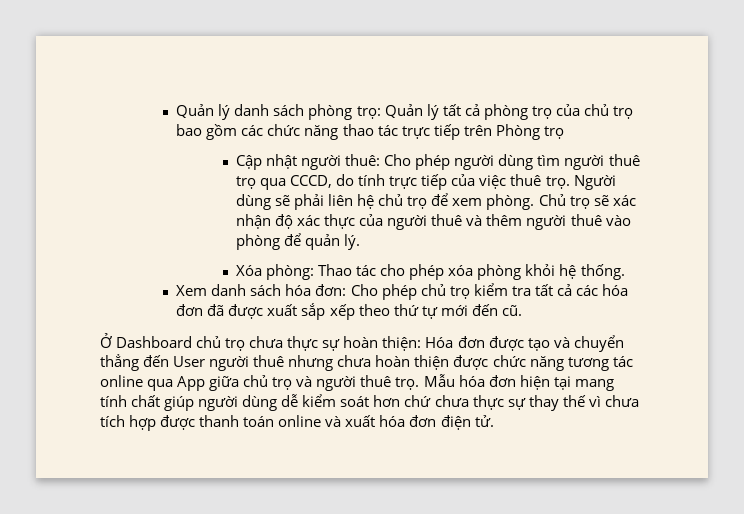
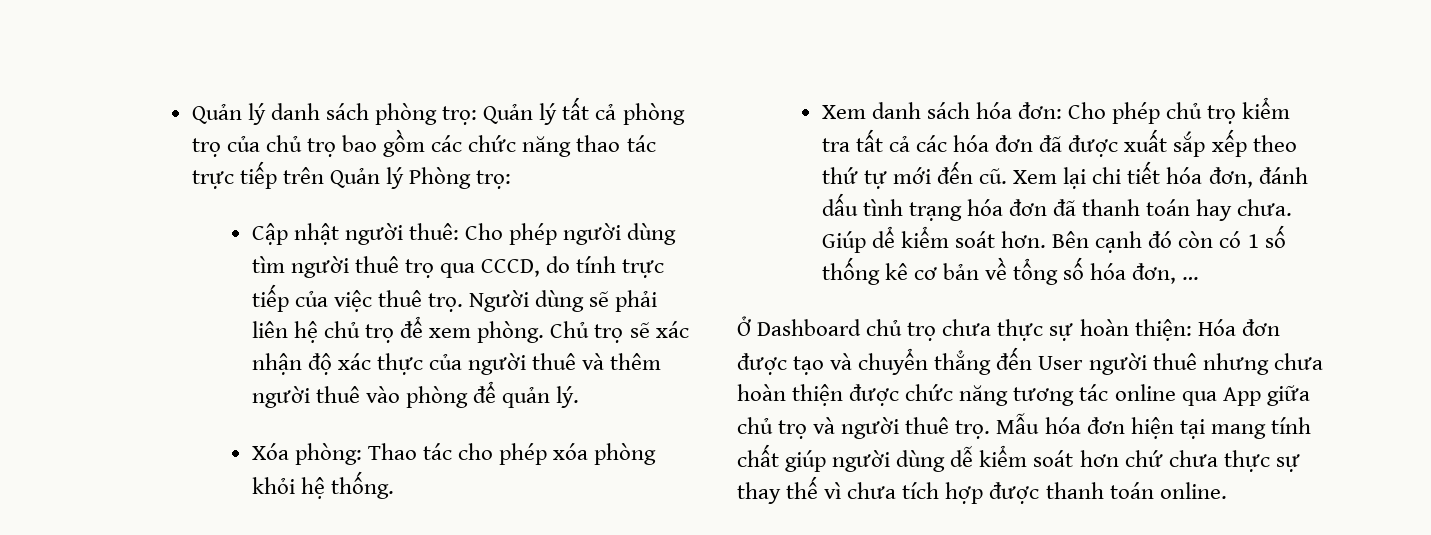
[495,124,564,140] Phòng trọ -> [330,167,512,189] Quản lý Phòng trọ:
(522, 310) none -> [1013,161,1308,189] [821,193,1293,221] [821,225,1286,253] [821,257,1200,285] Xem lại chi tiết hóa đơn, đánh dấu tình trạng hóa đơn đã thanh toán hay chưa. Giúp dể kiểm soát hơn. Bên cạnh đó còn có 1 số thống kê cơ bản về tổng số hóa đơn, …
[278,415,494,430] online và xuất hóa đơn điện tử. -> [1159,482,1227,499] online.

